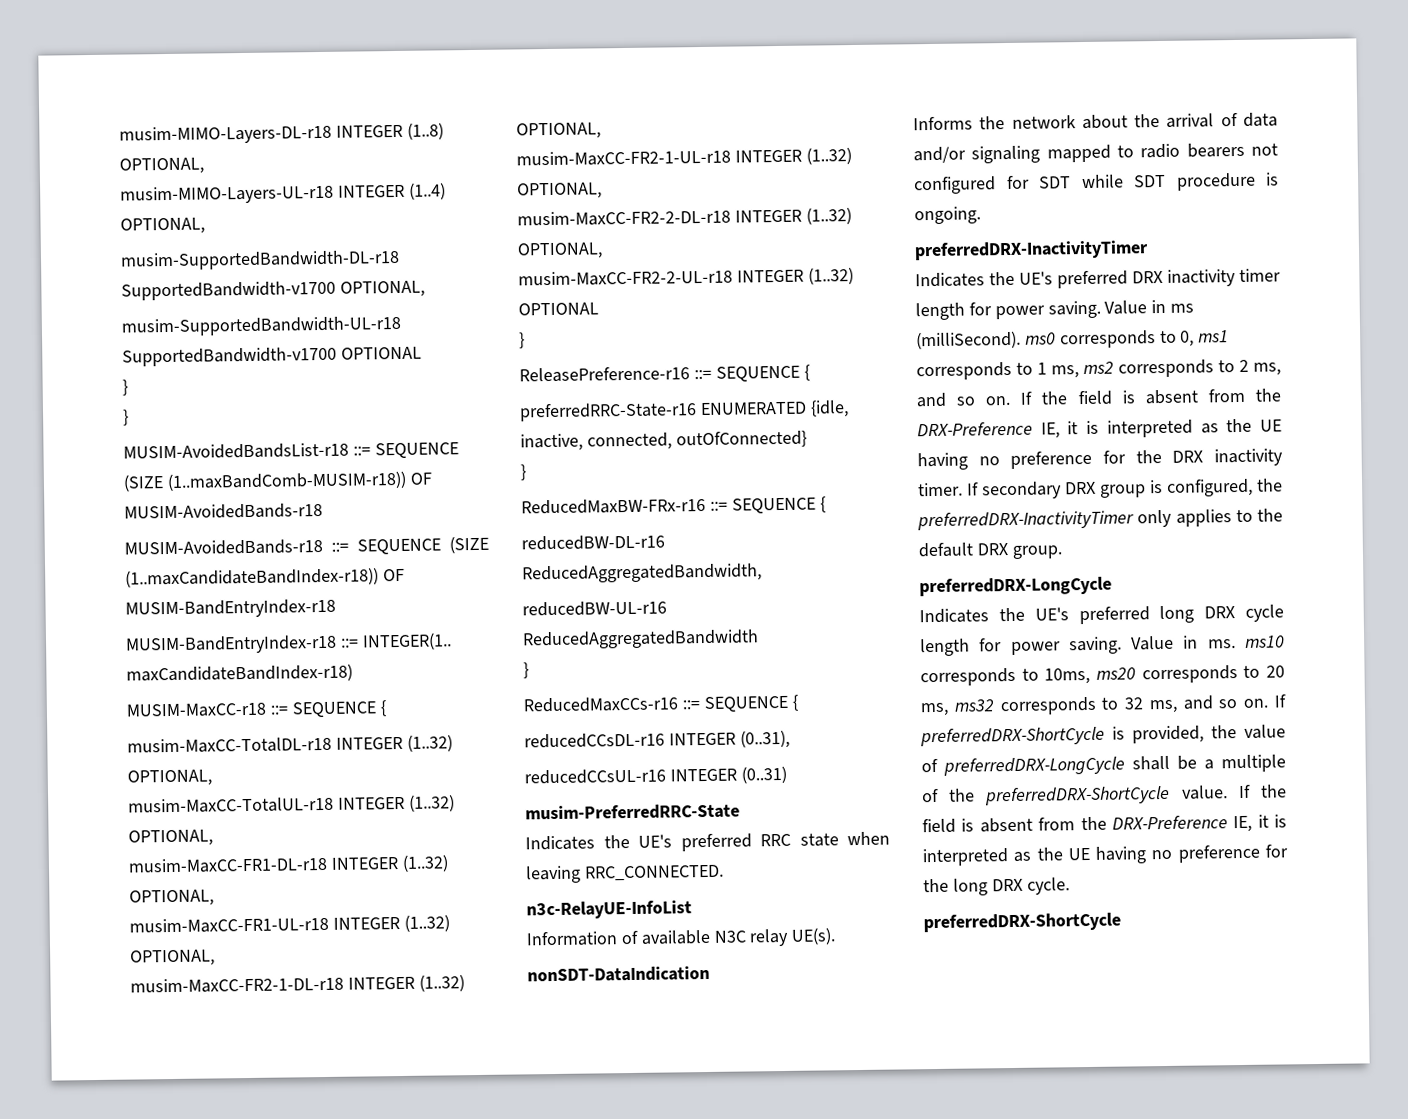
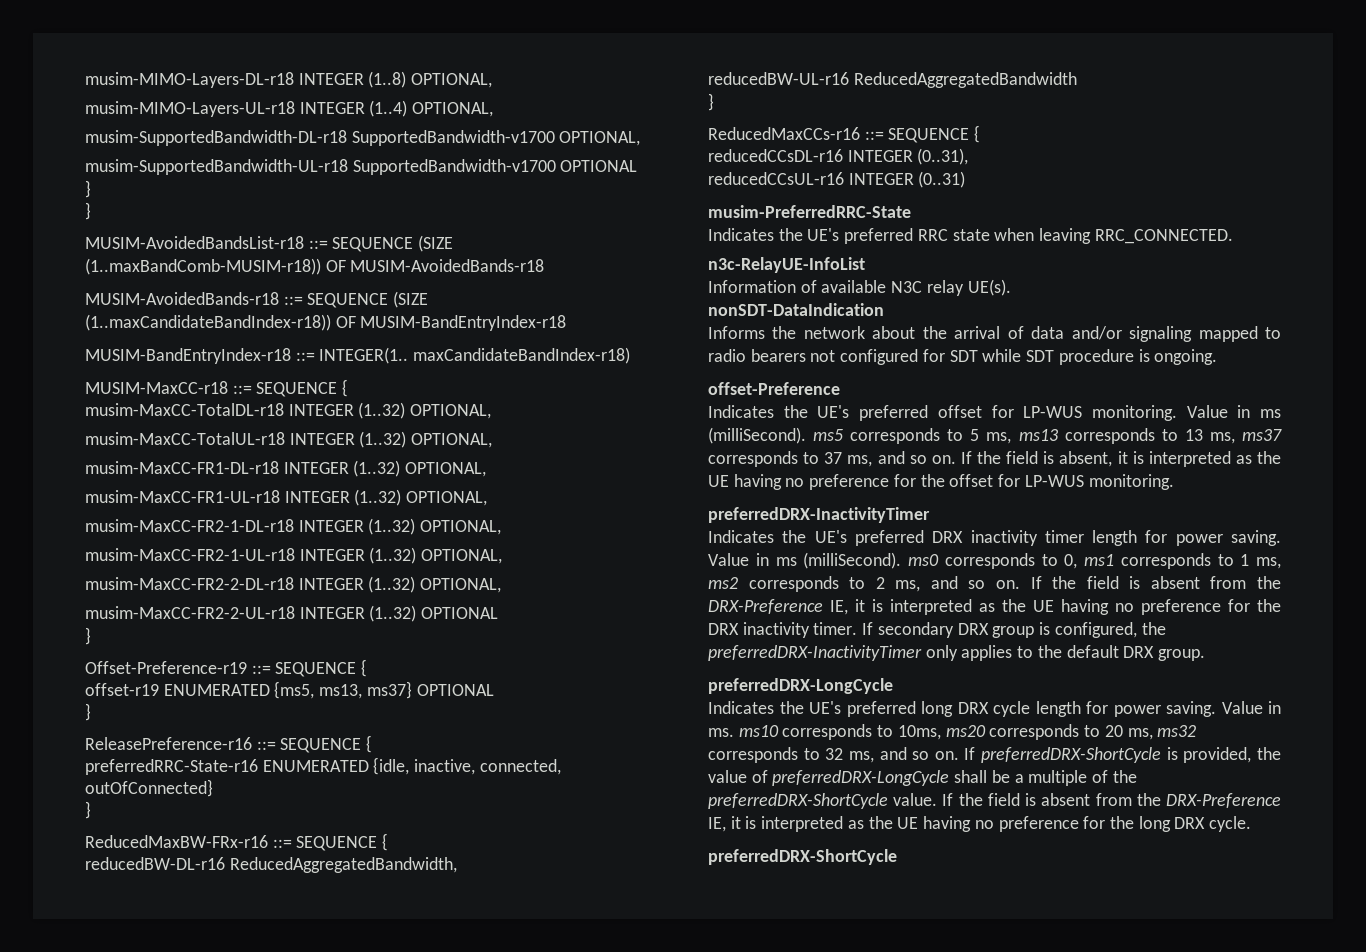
(525, 340) none -> [85,659,368,677] [85,681,494,699] [85,703,91,721] // Offset-Preference-r19 ::= SEQUENCE { // offset-r19 ENUMERATED {ms5, ms13, ms37} OPTIONAL // }
(981, 215) none -> [708,382,840,395] [708,405,1281,421] [708,427,1282,444] [708,451,1281,467] [708,474,1174,490] // offset-Preference // Indicates the UE's preferred offset for LP-WUS monitoring. Value in ms (milliSecond). ms5 corresponds to 5 ms, ms13 corresponds to 13 ms, ms37 corresponds to 37 ms, and so on. If the field is absent, it is interpreted as the UE having no preference for the offset for LP-WUS monitoring.

